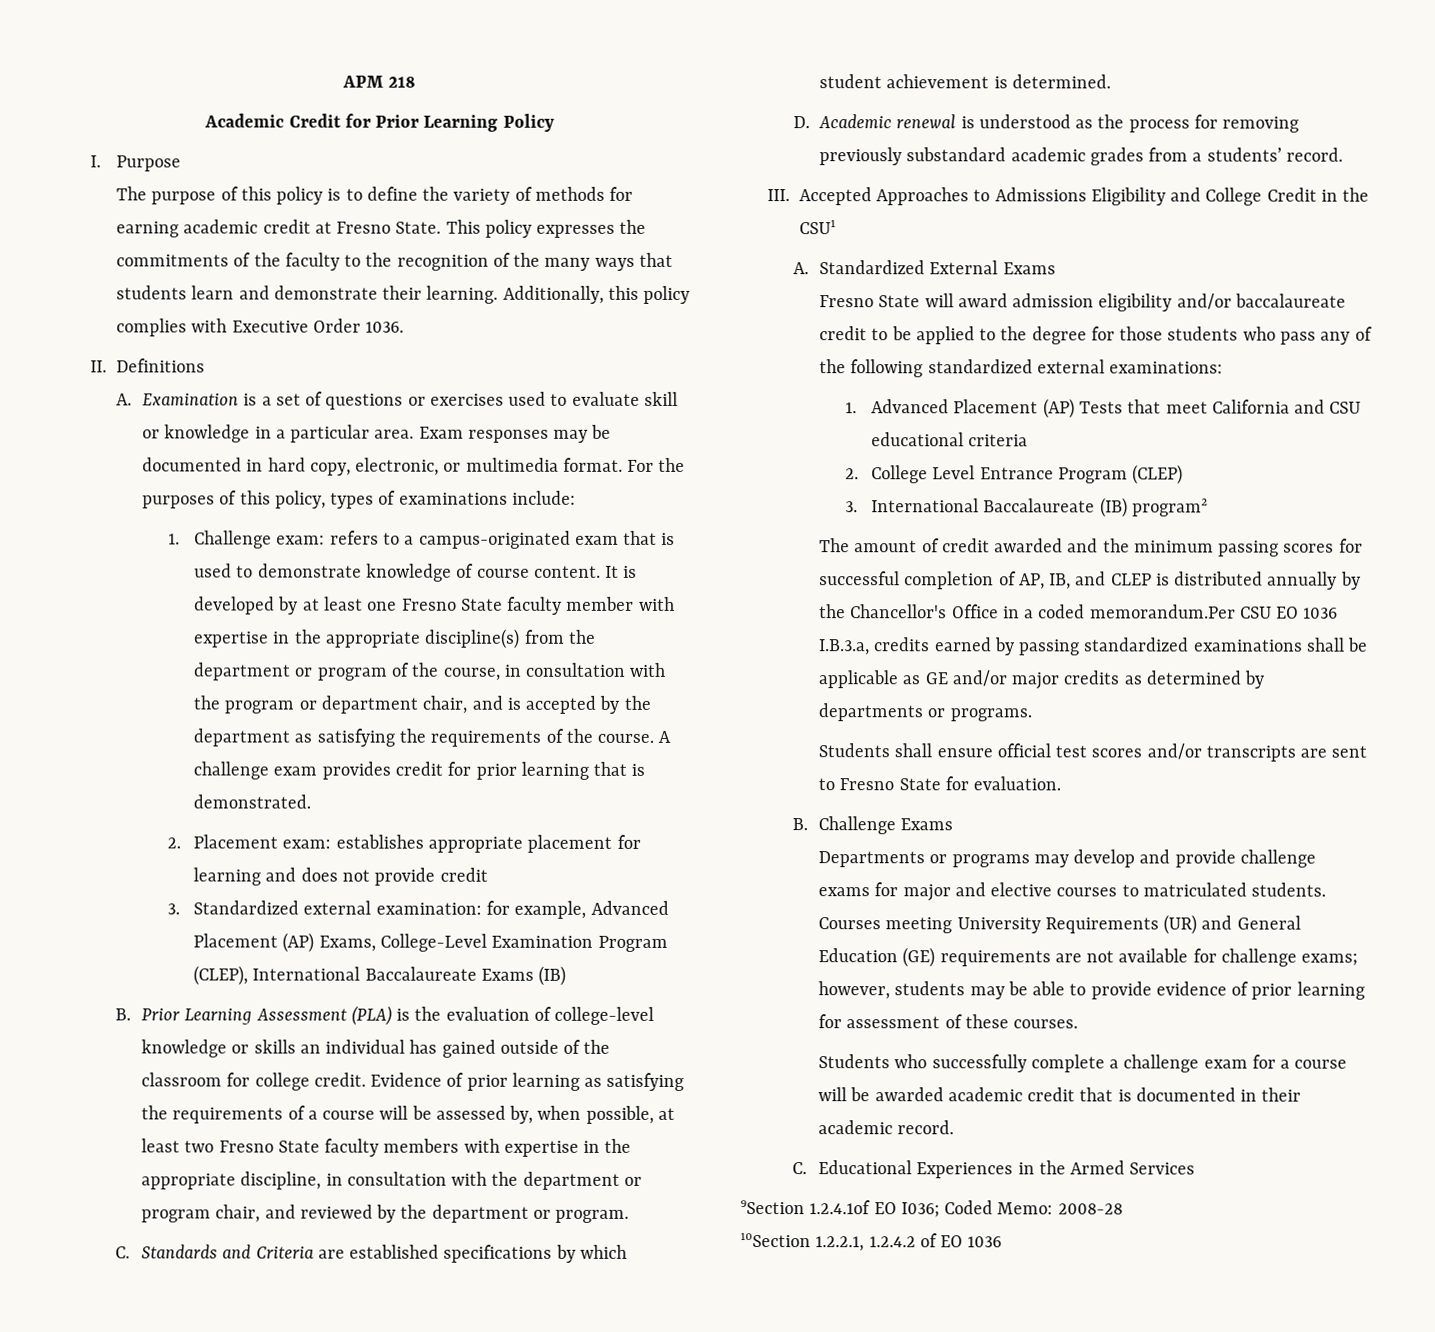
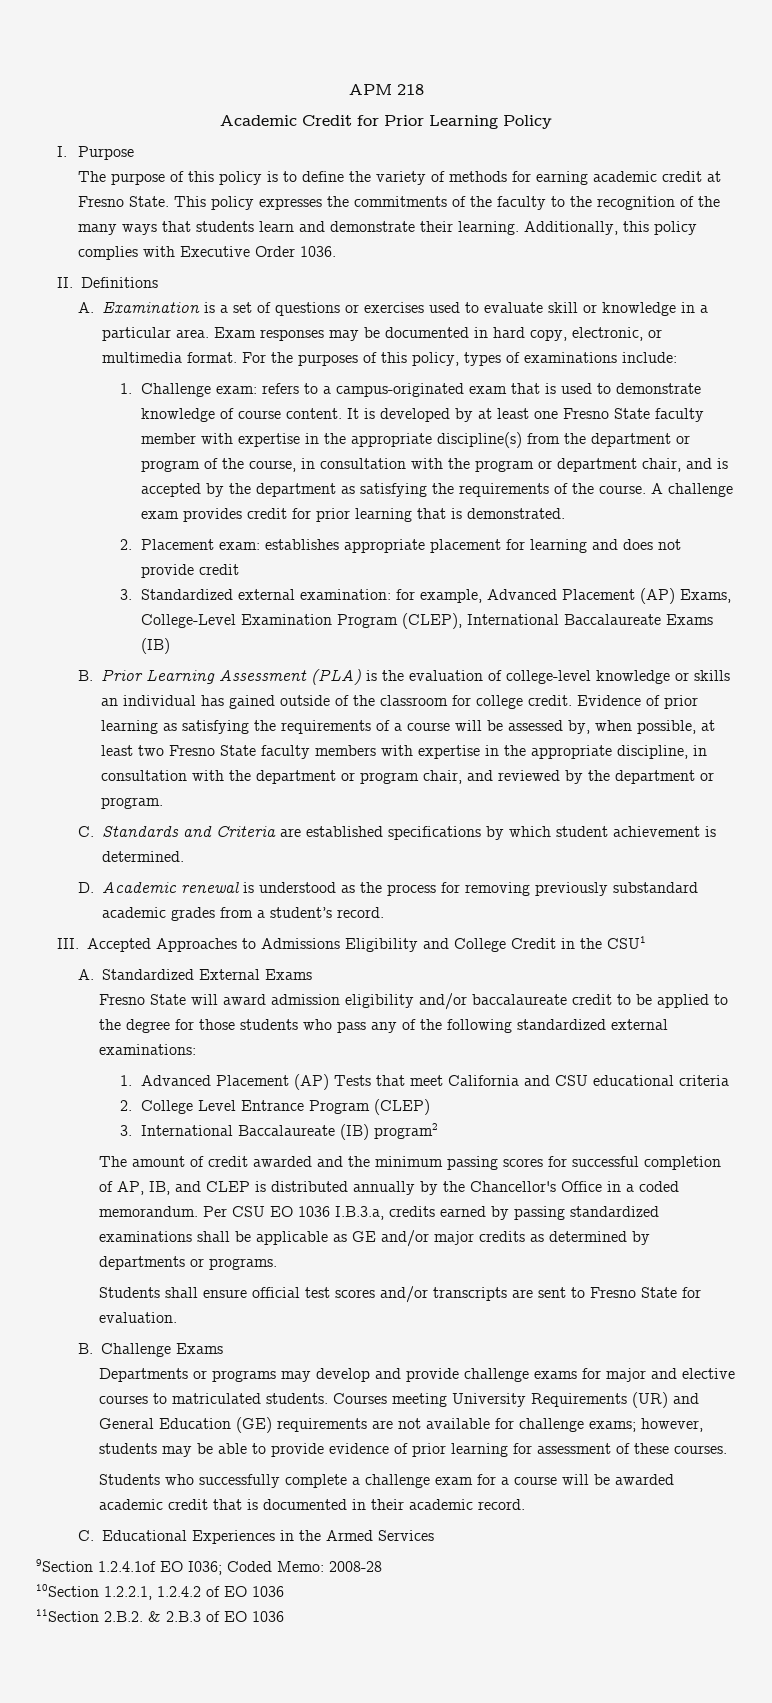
[1206,147,1282,162] students’ -> [269,907,332,918] student’s
[1089,604,1236,619] memorandum.Per -> [98,1206,227,1217] memorandum. Per
(1003, 1242) none -> [36,1609,284,1622] // 11Section 2.B.2. & 2.B.3 of EO 1036

